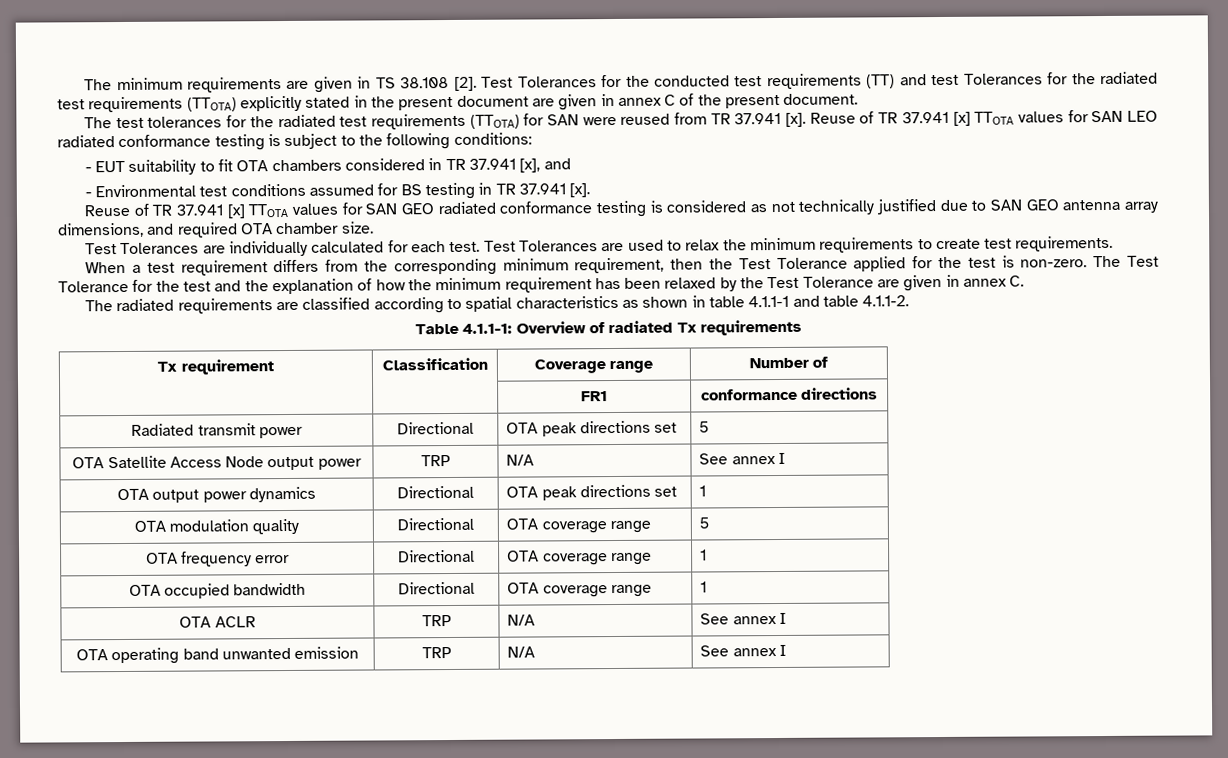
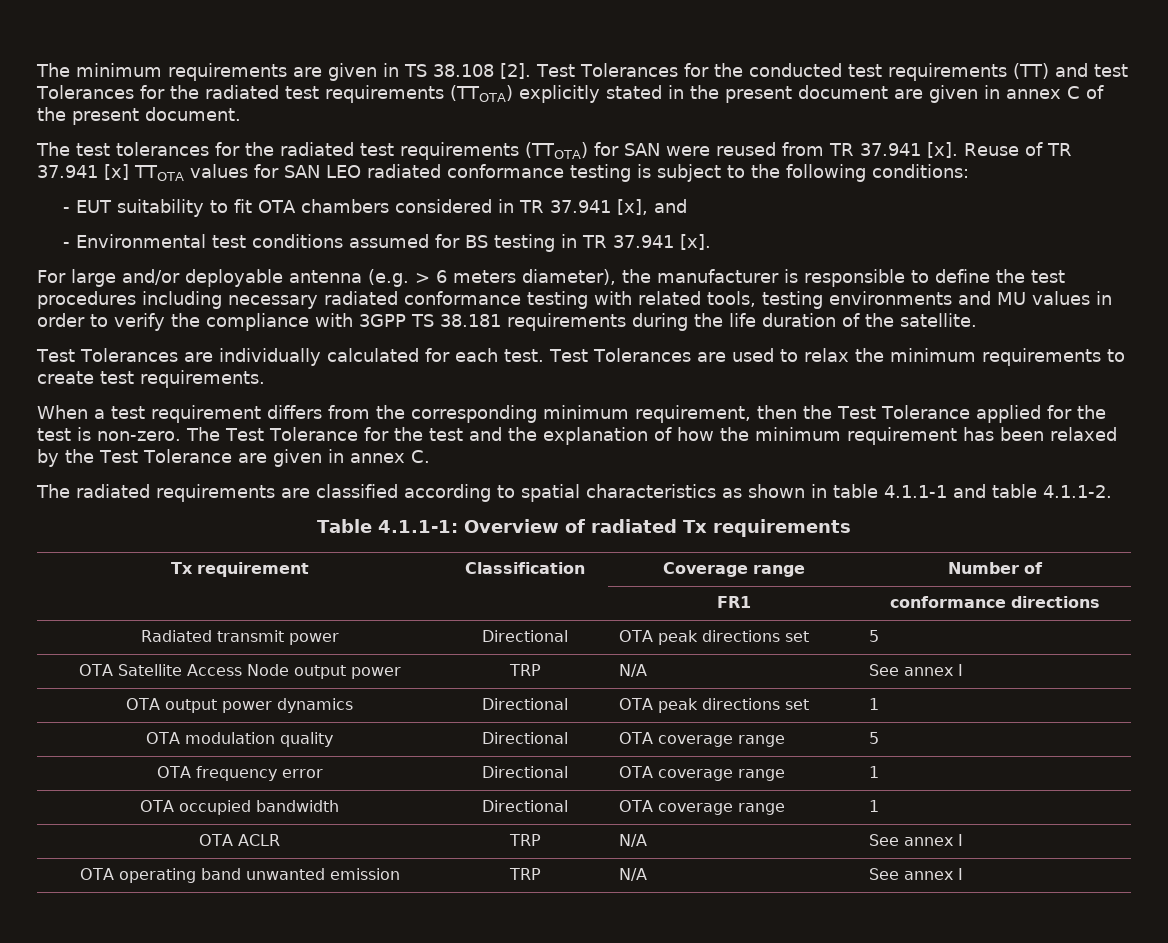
[84,199,1159,219] [58,221,374,238] Reuse of TR 37.941 [x] TTOTA values for SAN GEO radiated conformance testing is considered as not technically justified due to SAN GEO antenna array dimensions, and required OTA chamber size. -> [37,269,1065,287] [37,291,1112,309] [37,313,977,331] For large and/or deployable antenna (e.g. > 6 meters diameter), the manufacturer is responsible to define the test procedures including necessary radiated conformance testing with related tools, testing environments and MU values in order to verify the compliance with 3GPP TS 38.181 requirements during the life duration of the satellite.

